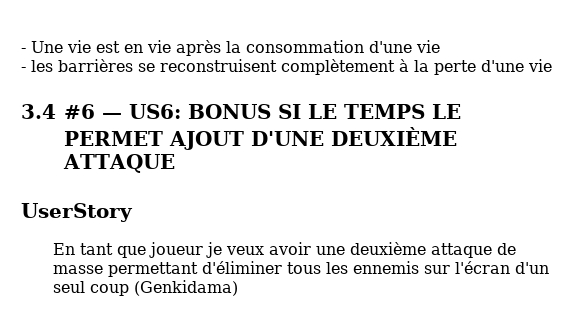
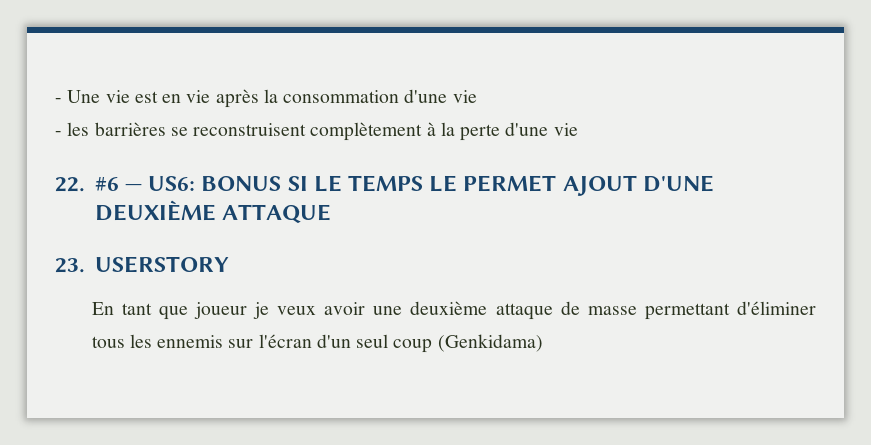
[21,104,56,119] 3.4 -> [55,177,85,192] 22.
[21,203,133,222] UserStory -> [55,256,229,273] 23. USERSTORY

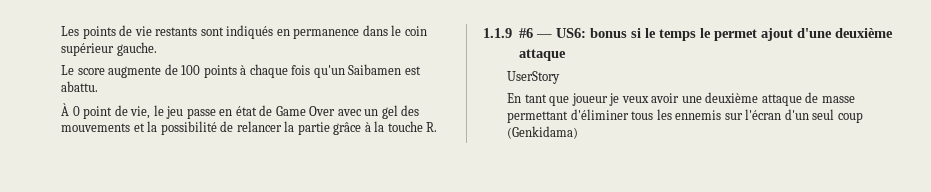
[55,89,477,108] [55,122,578,141] [55,175,714,196] [94,200,331,224] [55,256,229,273] - Une vie est en vie après la consommation d'une vie // - les barrières se reconstruisent complètement à la perte d'une vie // 22. #6 — US6: BONUS SI LE TEMPS LE PERMET AJOUT D'UNE DEUXIÈME ATTAQUE // 23. USERSTORY -> [61,25,427,39] [61,42,157,56] [61,64,421,78] [61,81,99,92] [61,103,420,119] [61,121,438,135] [483,28,893,41] [518,49,566,61] [507,71,561,84] Les points de vie restants sont indiqués en permanence dans le coin supérieur gauche. // Le score augmente de 100 points à chaque fois qu'un Saibamen est abattu. // À 0 point de vie, le jeu passe en état de Game Over avec un gel des mouvements et la possibilité de relancer la partie grâce à la touche R. // 1.1.9 #6 — US6: bonus si le temps le permet ajout d'une deuxième attaque // UserStory

